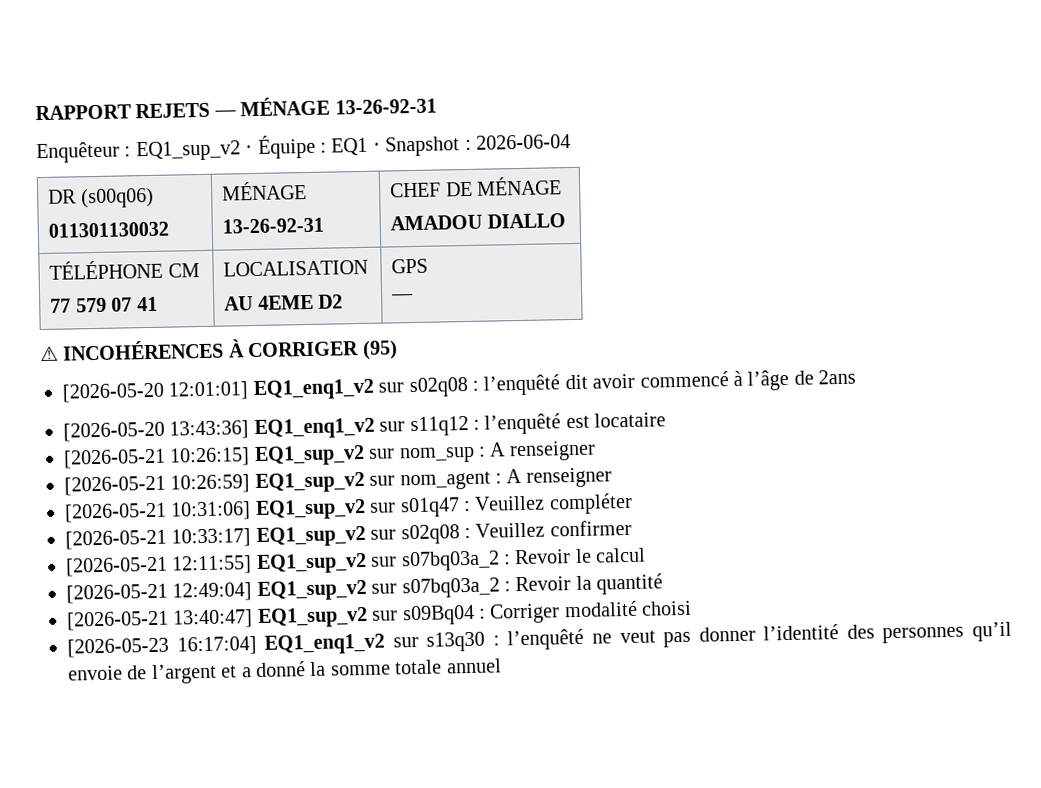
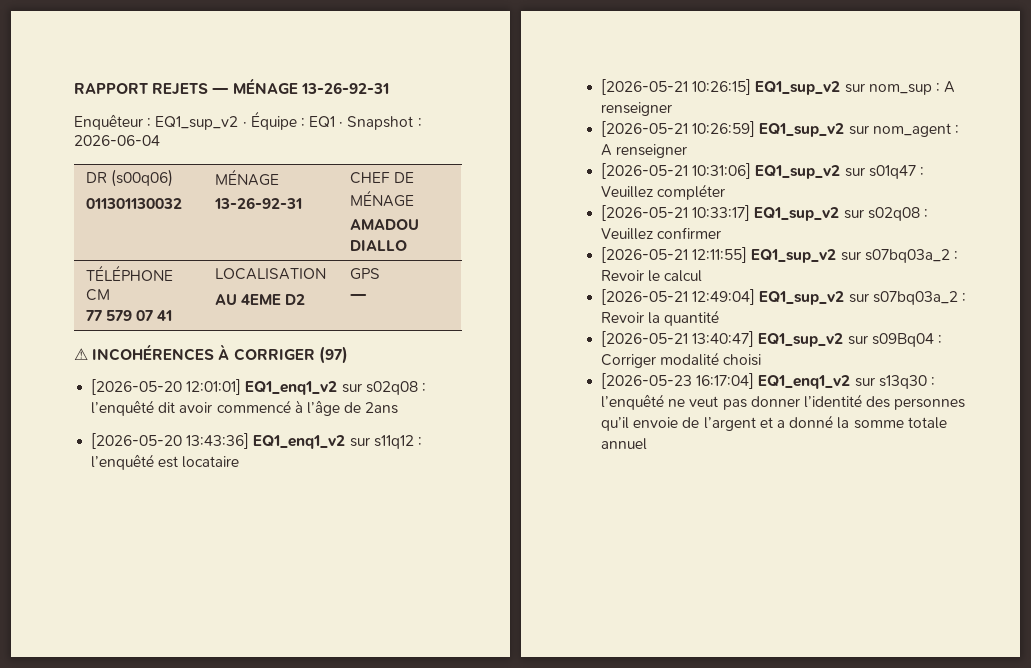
[361,340,398,360] (95) -> [318,346,348,364] (97)

